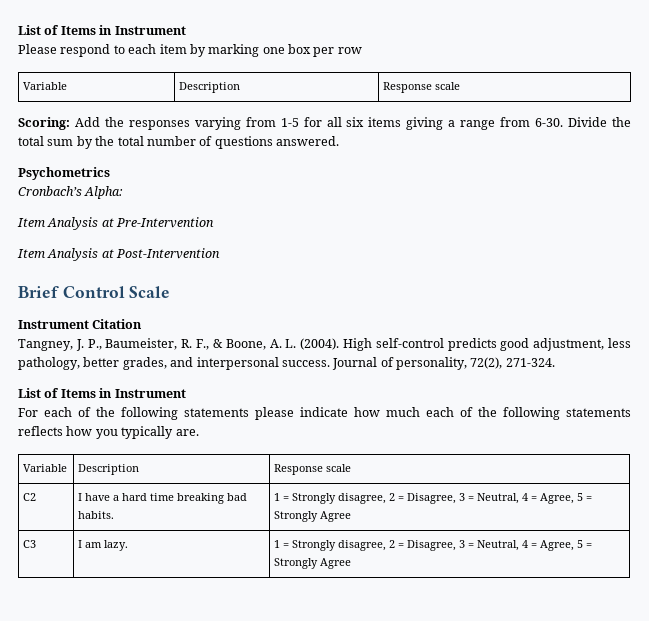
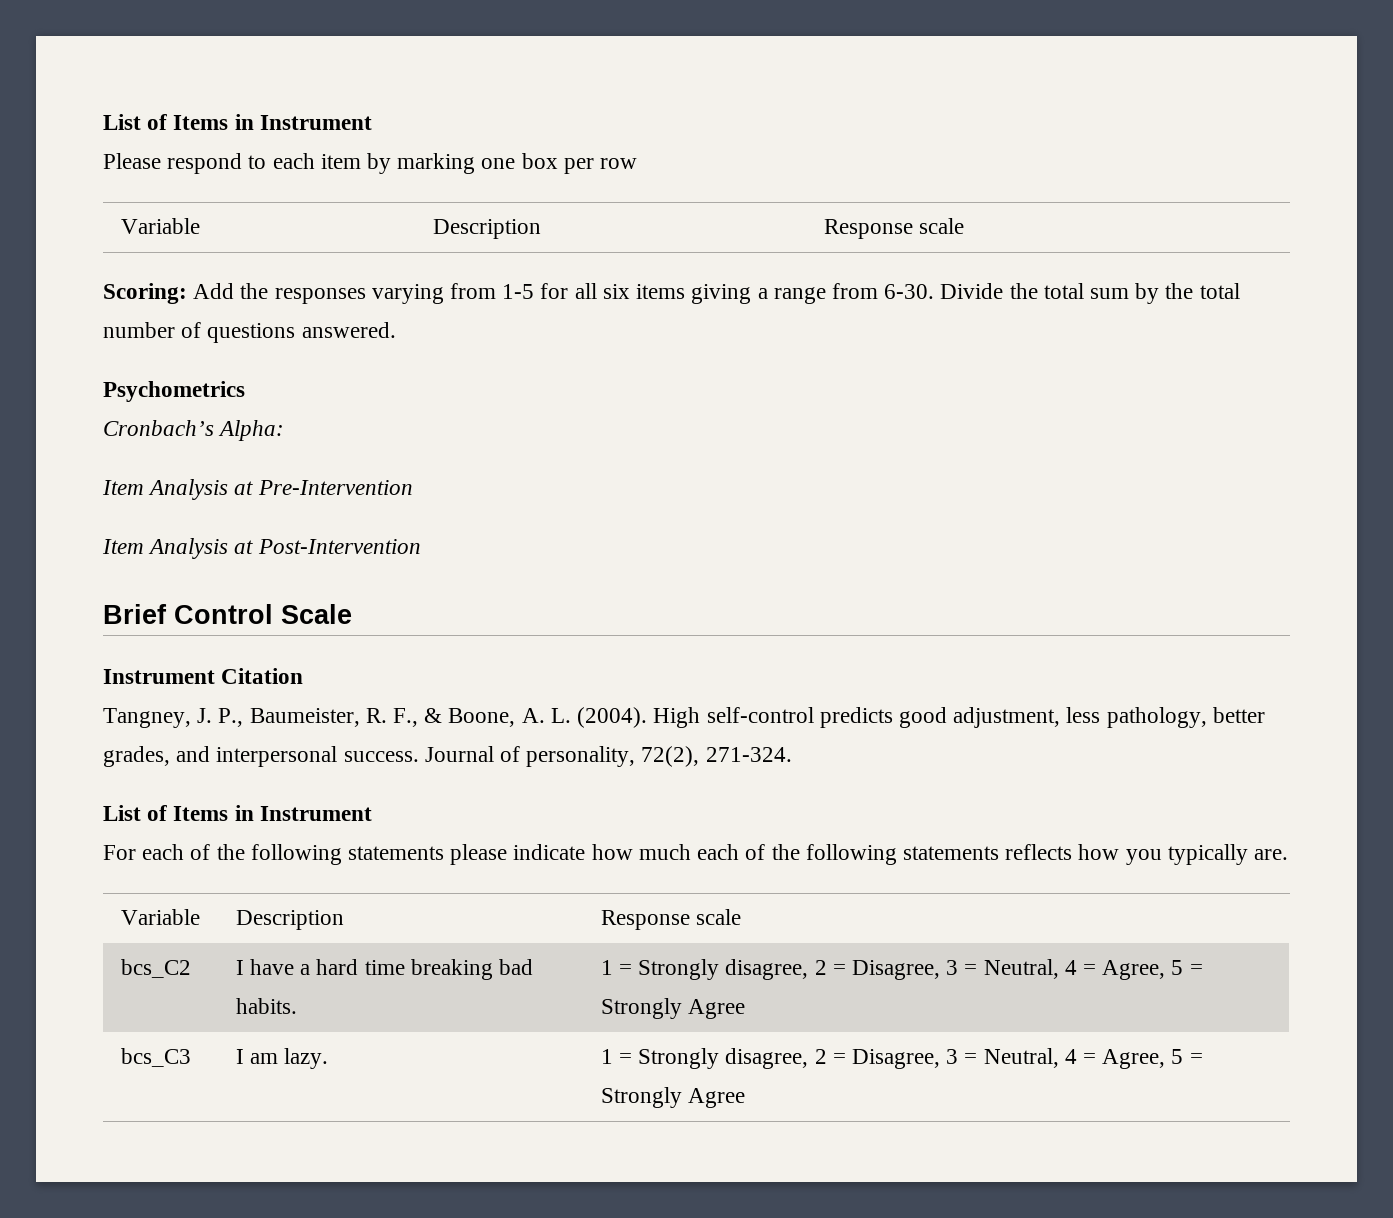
[23,493,37,501] C2 -> [120,959,191,978] bcs_C2
[23,540,37,548] C3 -> [120,1048,191,1067] bcs_C3

